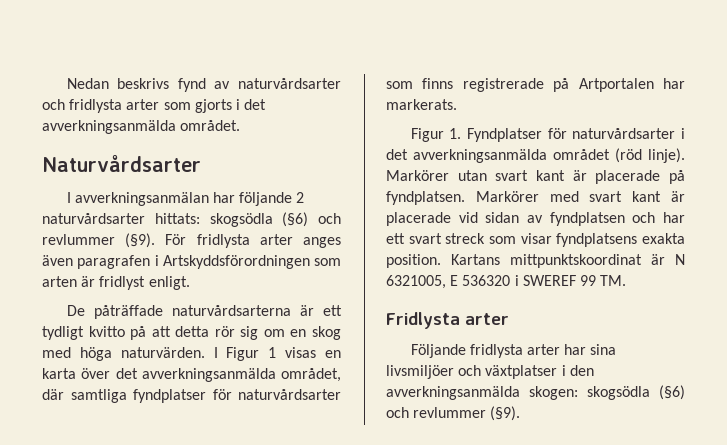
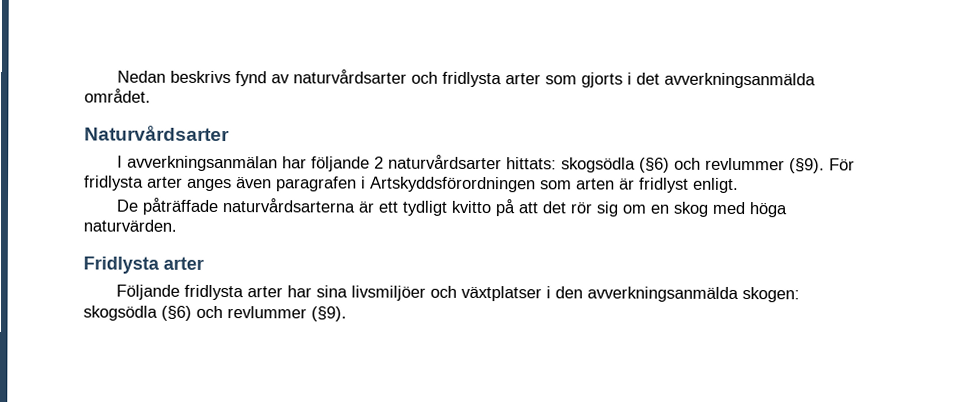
[175,326,210,337] detta -> [542,201,568,214] det
[213,347,341,361] [42,368,341,382] [42,389,341,403] [386,78,685,92] [386,99,457,110] [410,128,685,142] [386,148,685,163] [386,170,685,184] [386,191,685,205] [386,212,685,226] [386,233,685,247] [386,254,685,268] [386,275,627,289] I Figur 1 visas en karta över det avverkningsanmälda området, där samtliga fyndplatser för naturvårdsarter som finns registrerade på Artportalen har markerats. // Figur 1. Fyndplatser för naturvårdsarter i det avverkningsanmälda området (röd linje). Markörer utan svart kant är placerade på fyndplatsen. Markörer med svart kant är placerade vid sidan av fyndplatsen och har ett svart streck som visar fyndplatsens exakta position. Kartans mittpunktskoordinat är N 6321005, E 536320 i SWEREF 99 TM. -> (177, 225) none

